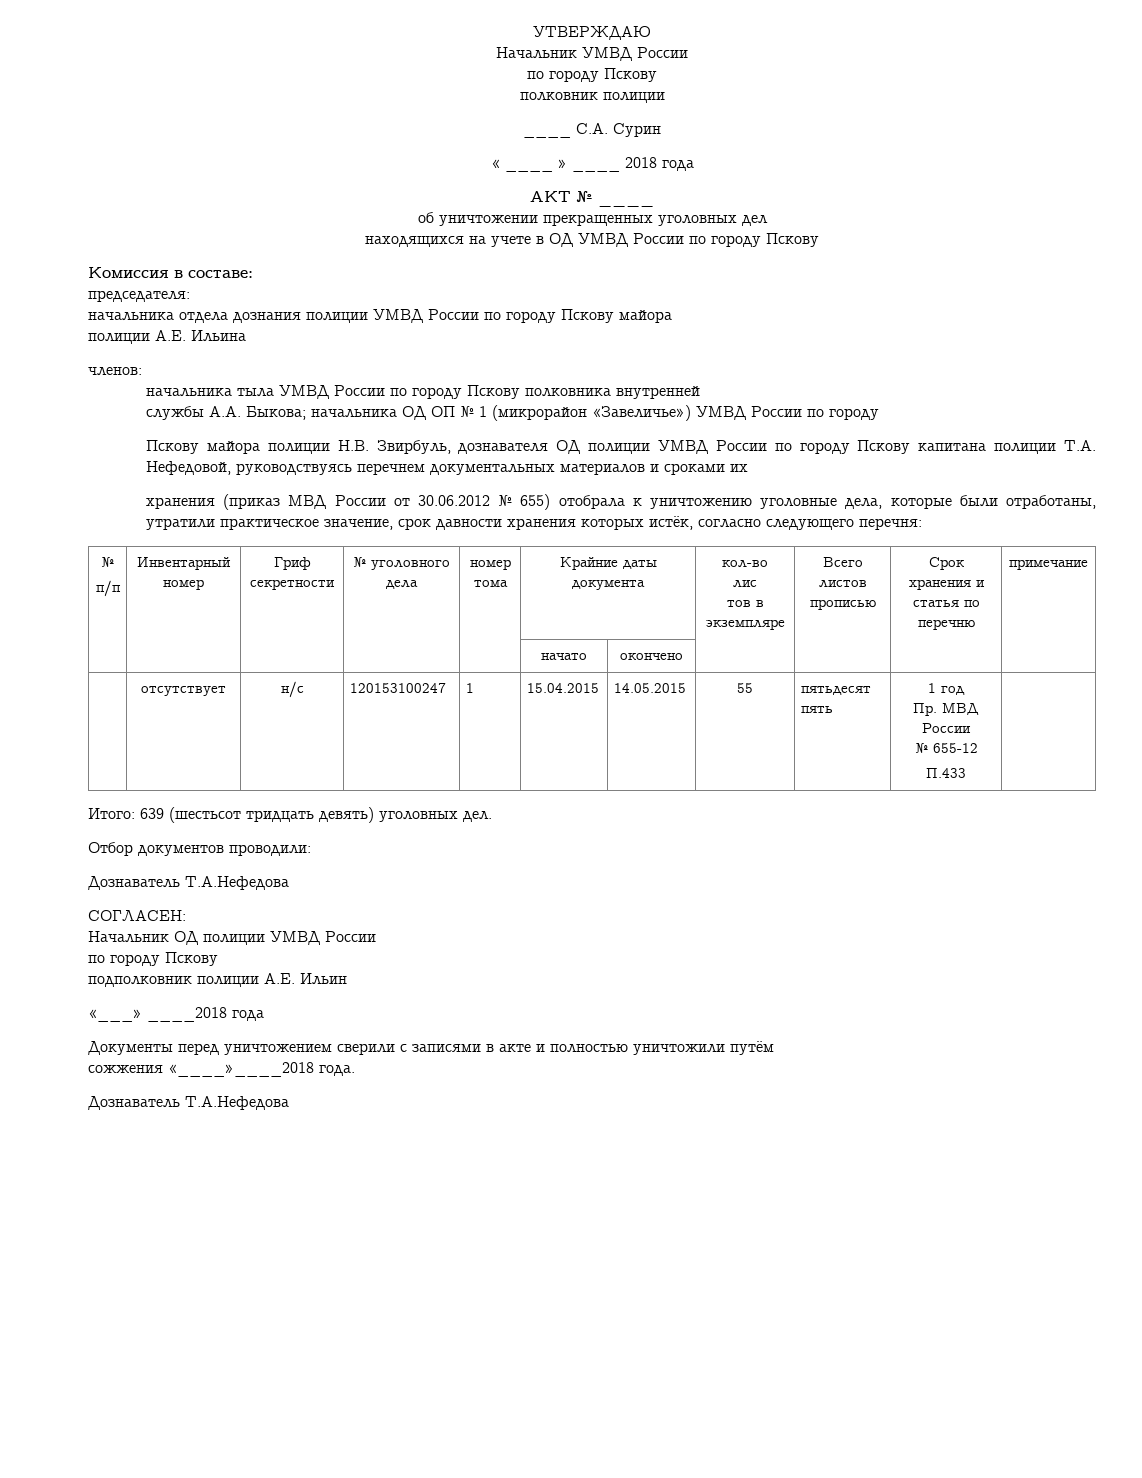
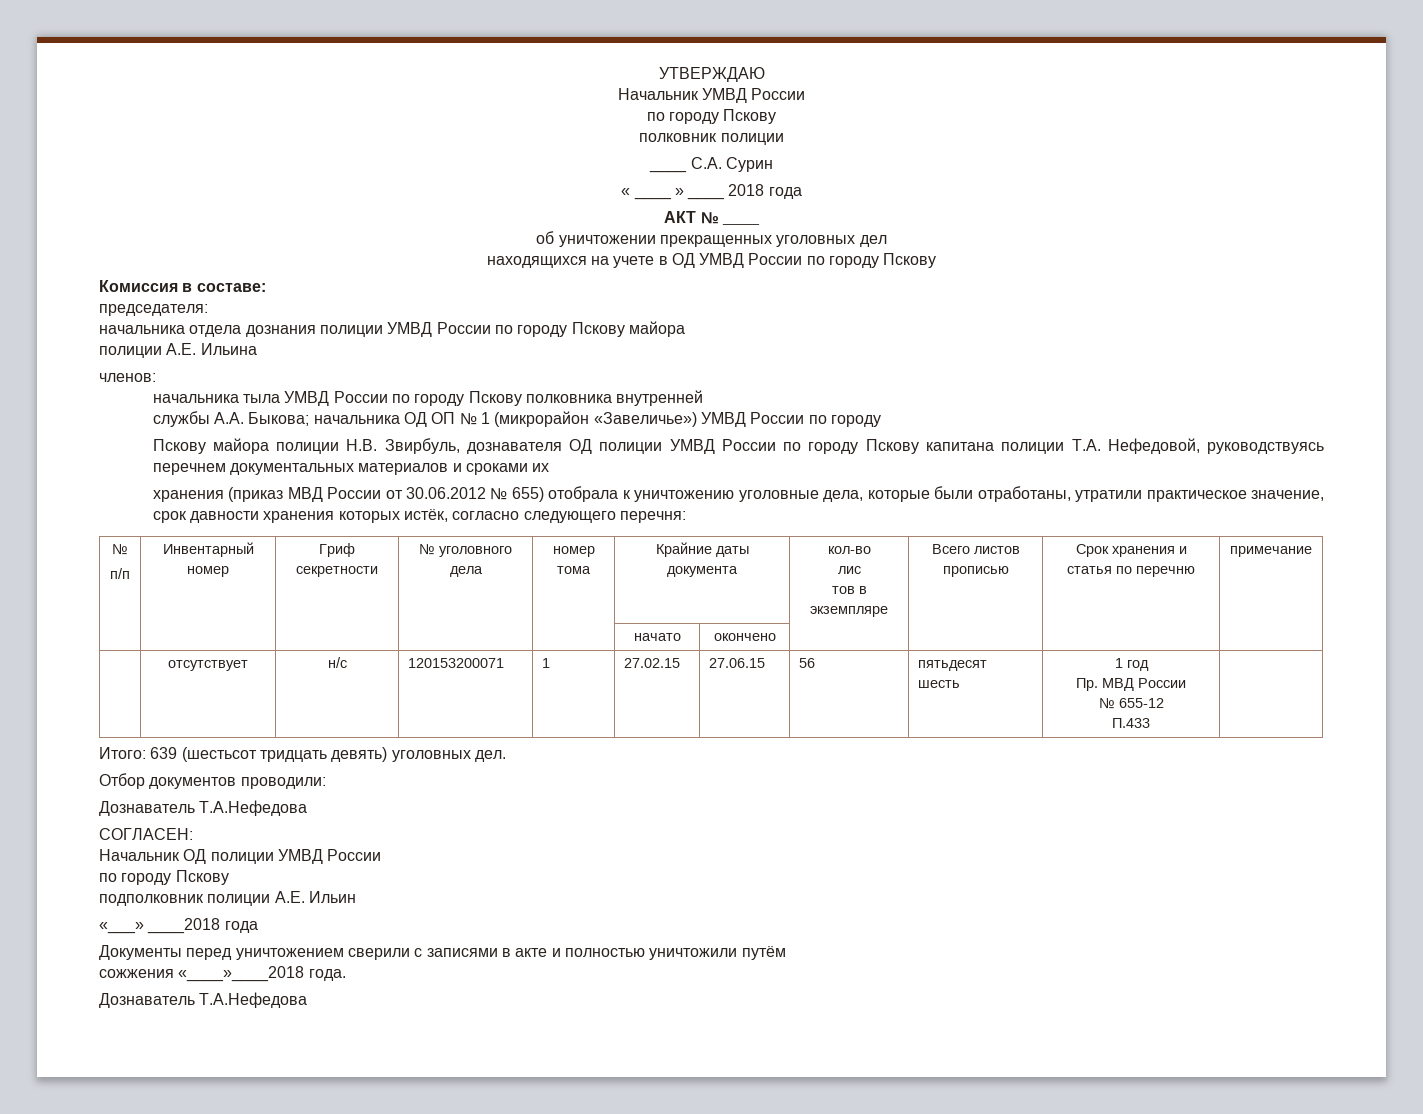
[349,683,446,693] [465,683,474,693] [526,683,599,693] [613,683,686,693] [737,683,753,693] 120153100247 | 1 | 15.04.2015 | 14.05.2015 | 55 -> [408,658,505,668] [542,658,551,668] [624,658,681,668] [709,658,766,668] [799,658,816,668] 120153200071 | 1 | 27.02.15 | 27.06.15 | 56
[800,706,833,713] пять -> [918,680,961,688] шесть

